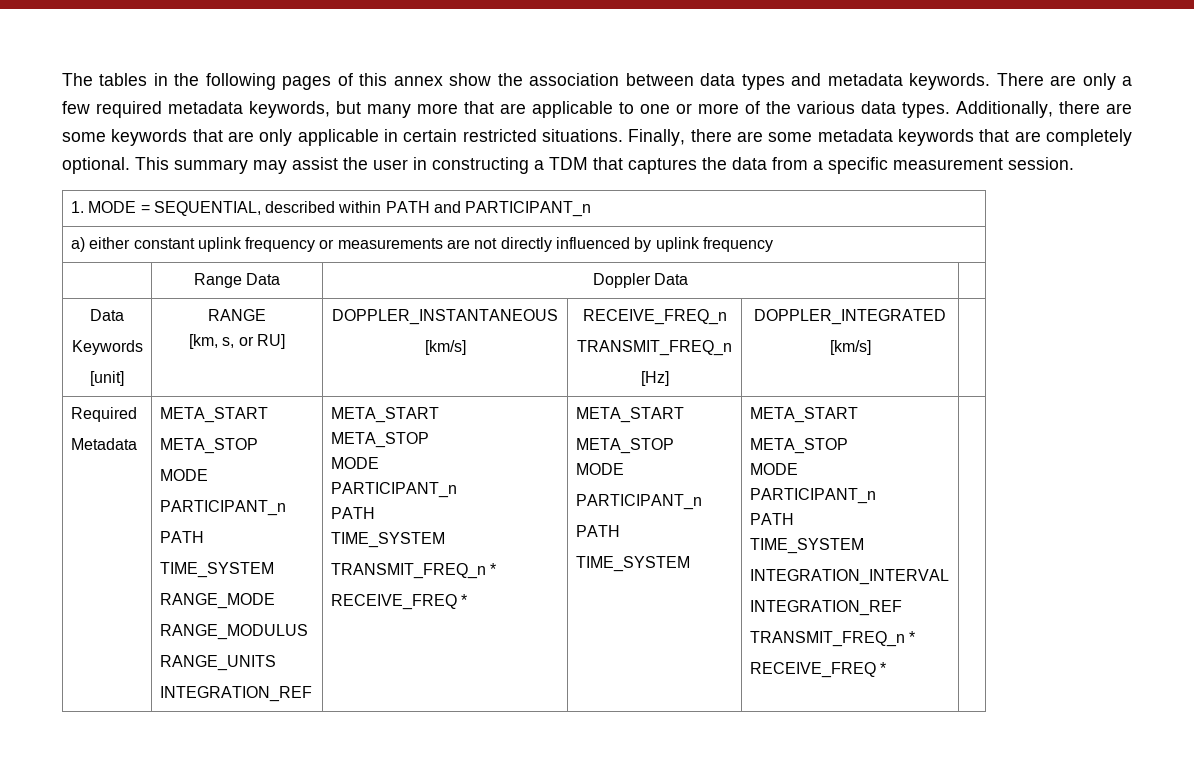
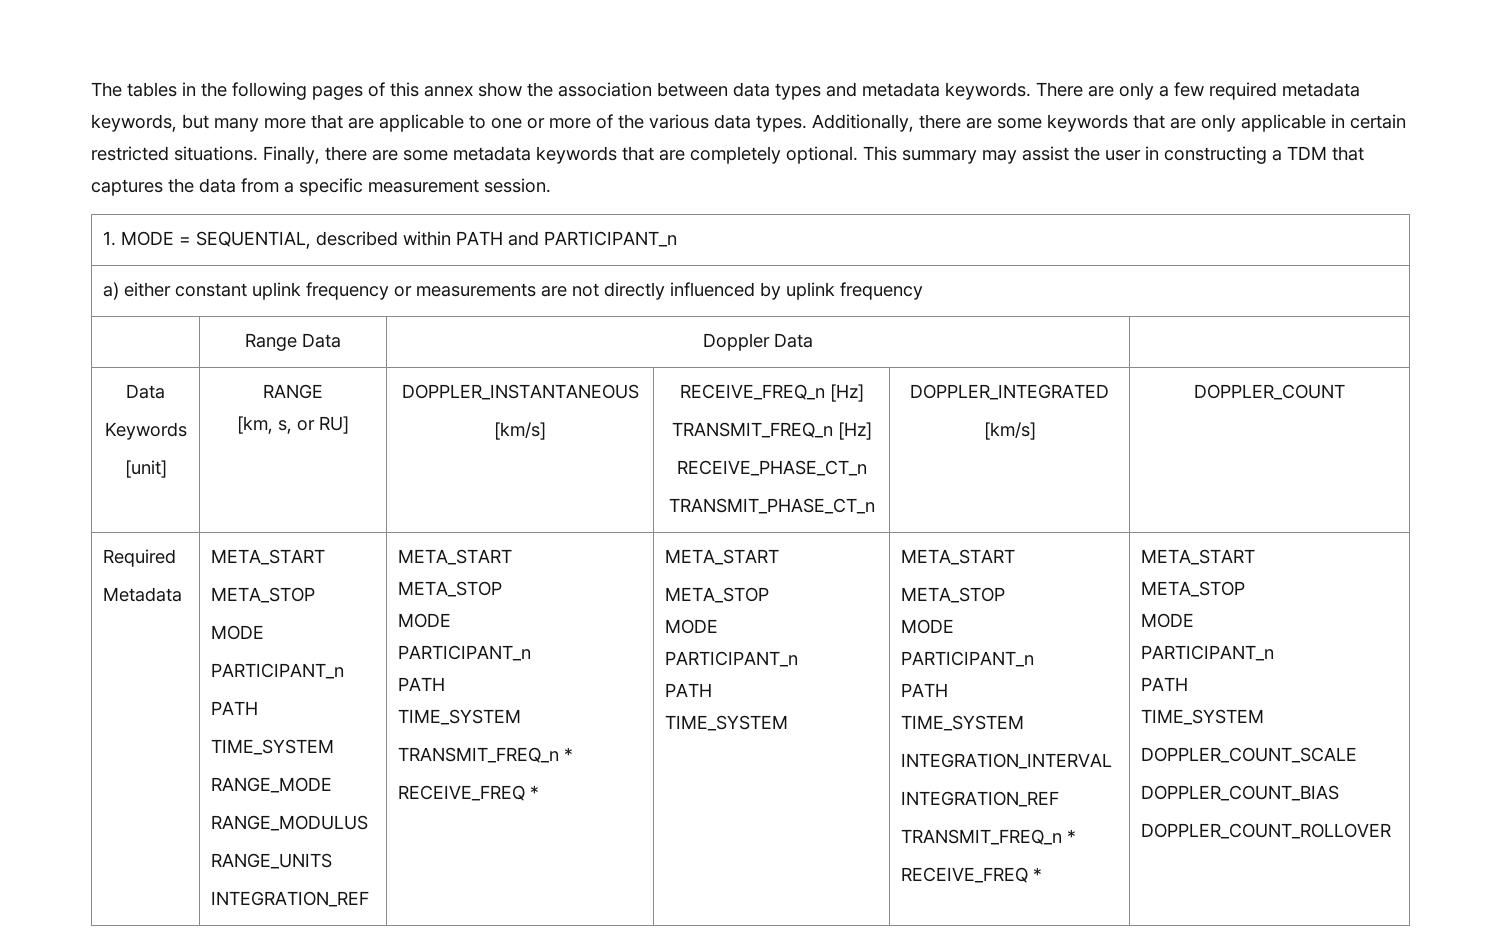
[577,340,732,356] [640,371,669,386] // TRANSMIT_FREQ_n // [Hz] -> [829,384,864,402] [671,422,872,440] [676,460,867,476] [668,498,875,514] [Hz] // TRANSMIT_FREQ_n [Hz] // RECEIVE_PHASE_CT_n // TRANSMIT_PHASE_CT_n
(871, 347) none -> [1194,384,1345,400] DOPPLER_COUNT
(887, 668) none -> [1140,549,1255,565] [1140,581,1245,597] [1140,613,1194,628] [1140,645,1274,661] [1140,677,1188,691] [1140,709,1264,725] [1140,747,1357,763] [1140,785,1339,801] [1140,823,1391,839] META_START // META_STOP // MODE // PARTICIPANT_n // PATH // TIME_SYSTEM // DOPPLER_COUNT_SCALE // DOPPLER_COUNT_BIAS // DOPPLER_COUNT_ROLLOVER

